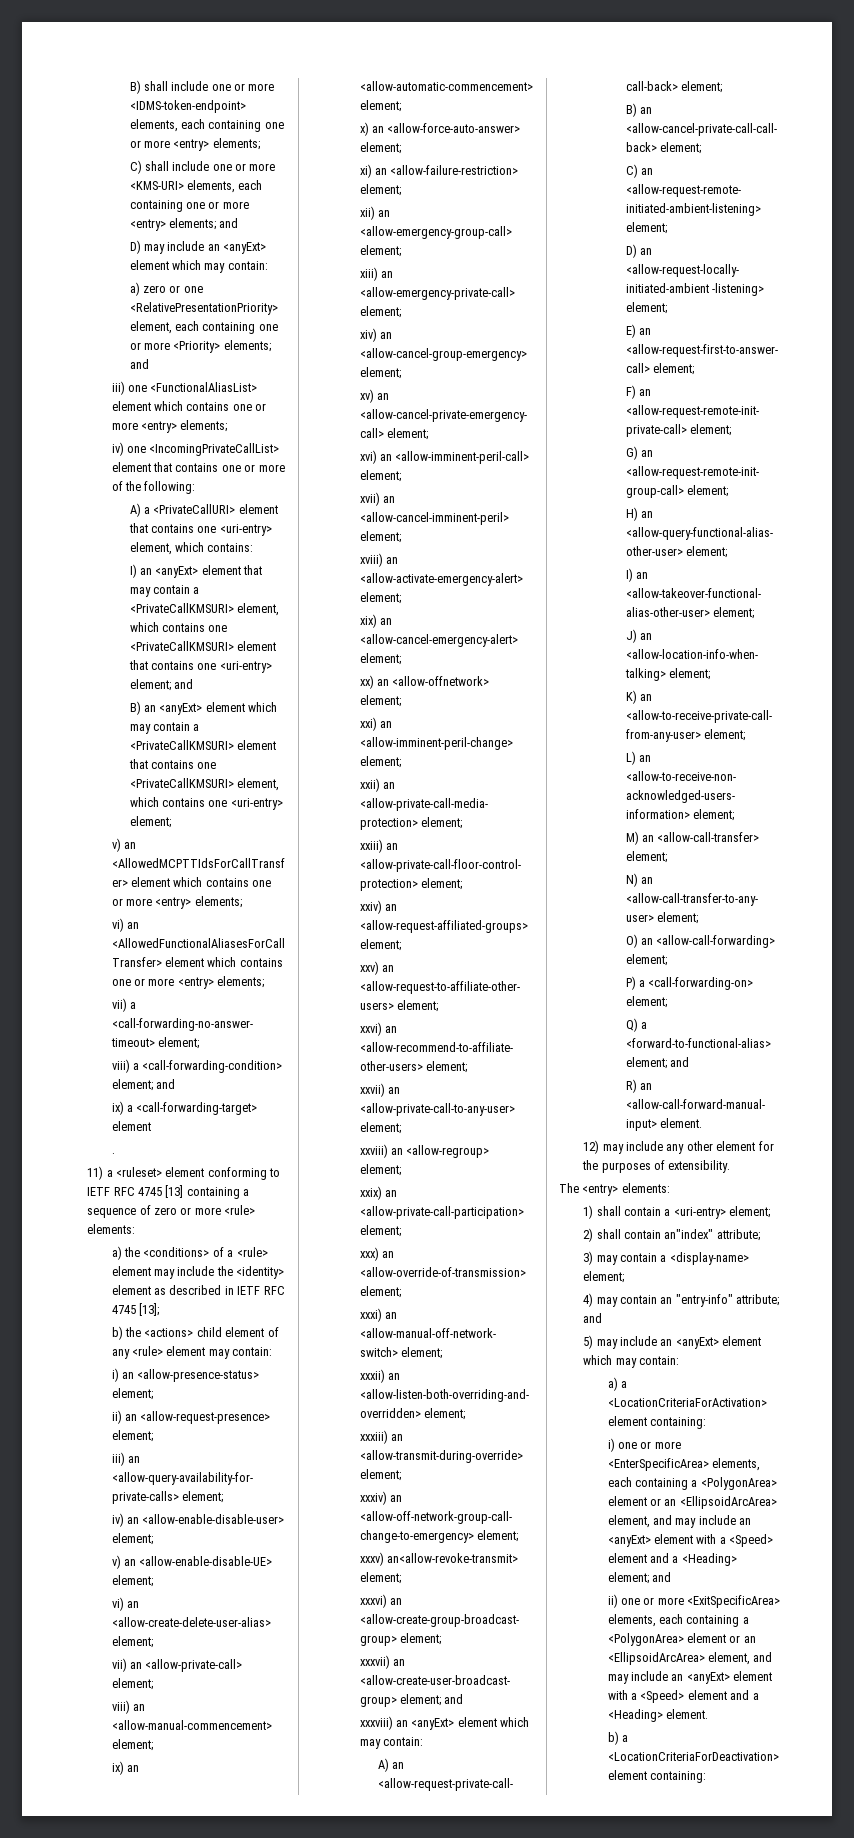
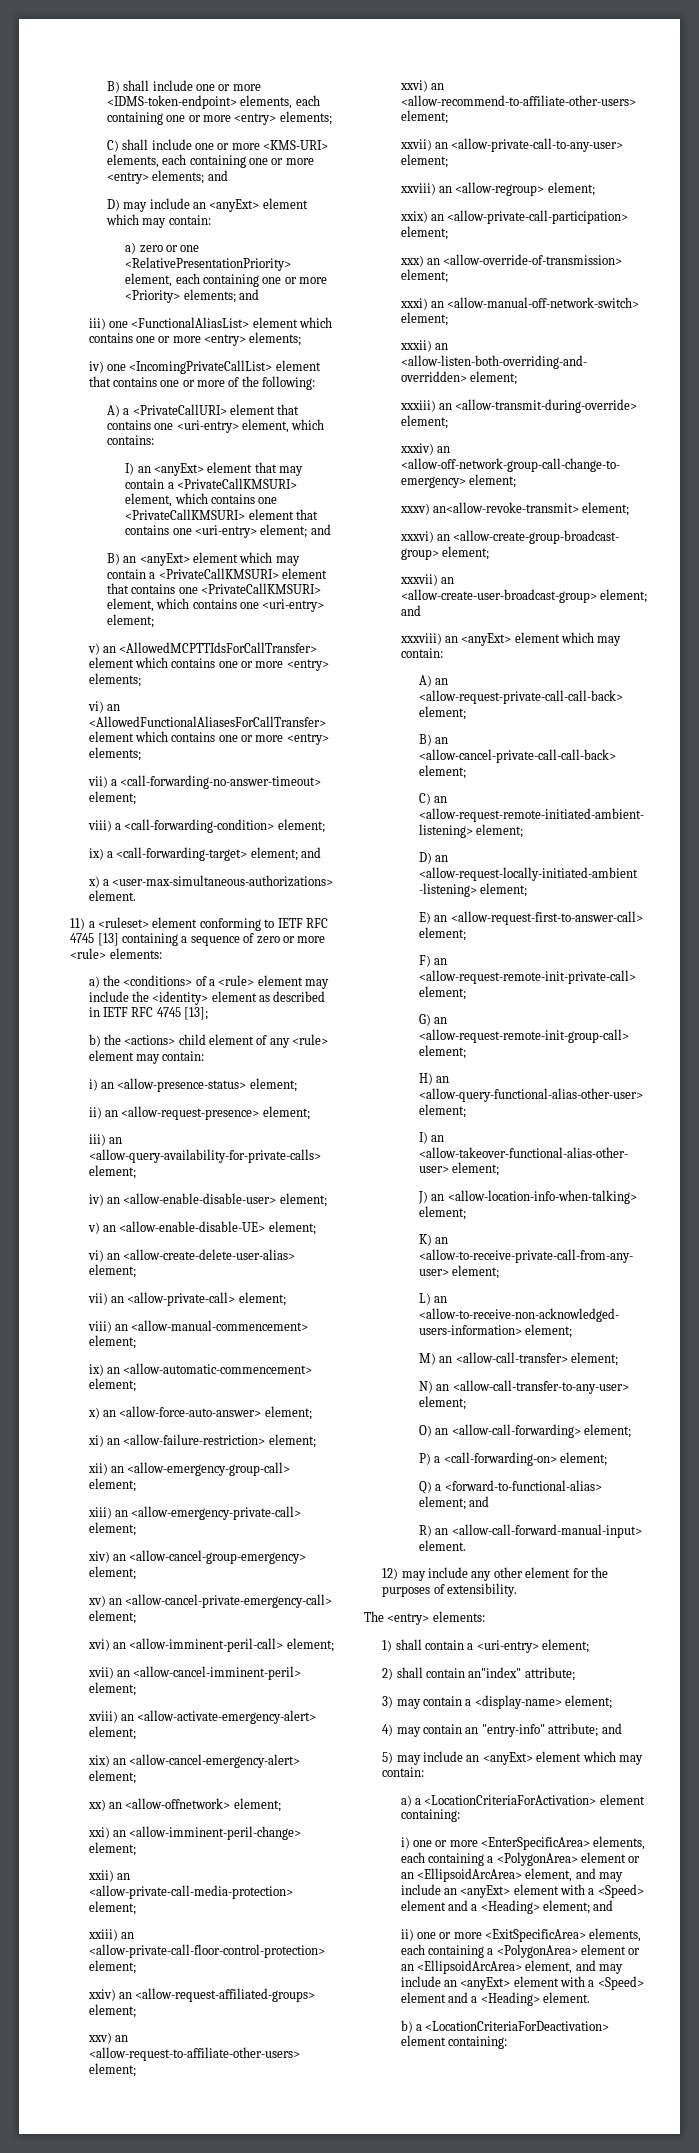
[156,1079,176,1089] and -> (325, 826) none
[111,1121,151,1131] [111,1153,115,1154] element // . -> [250,847,322,861] [87,875,334,888] [88,890,136,901] element; and // x) a <user-max-simultaneous-authorizations> element.

